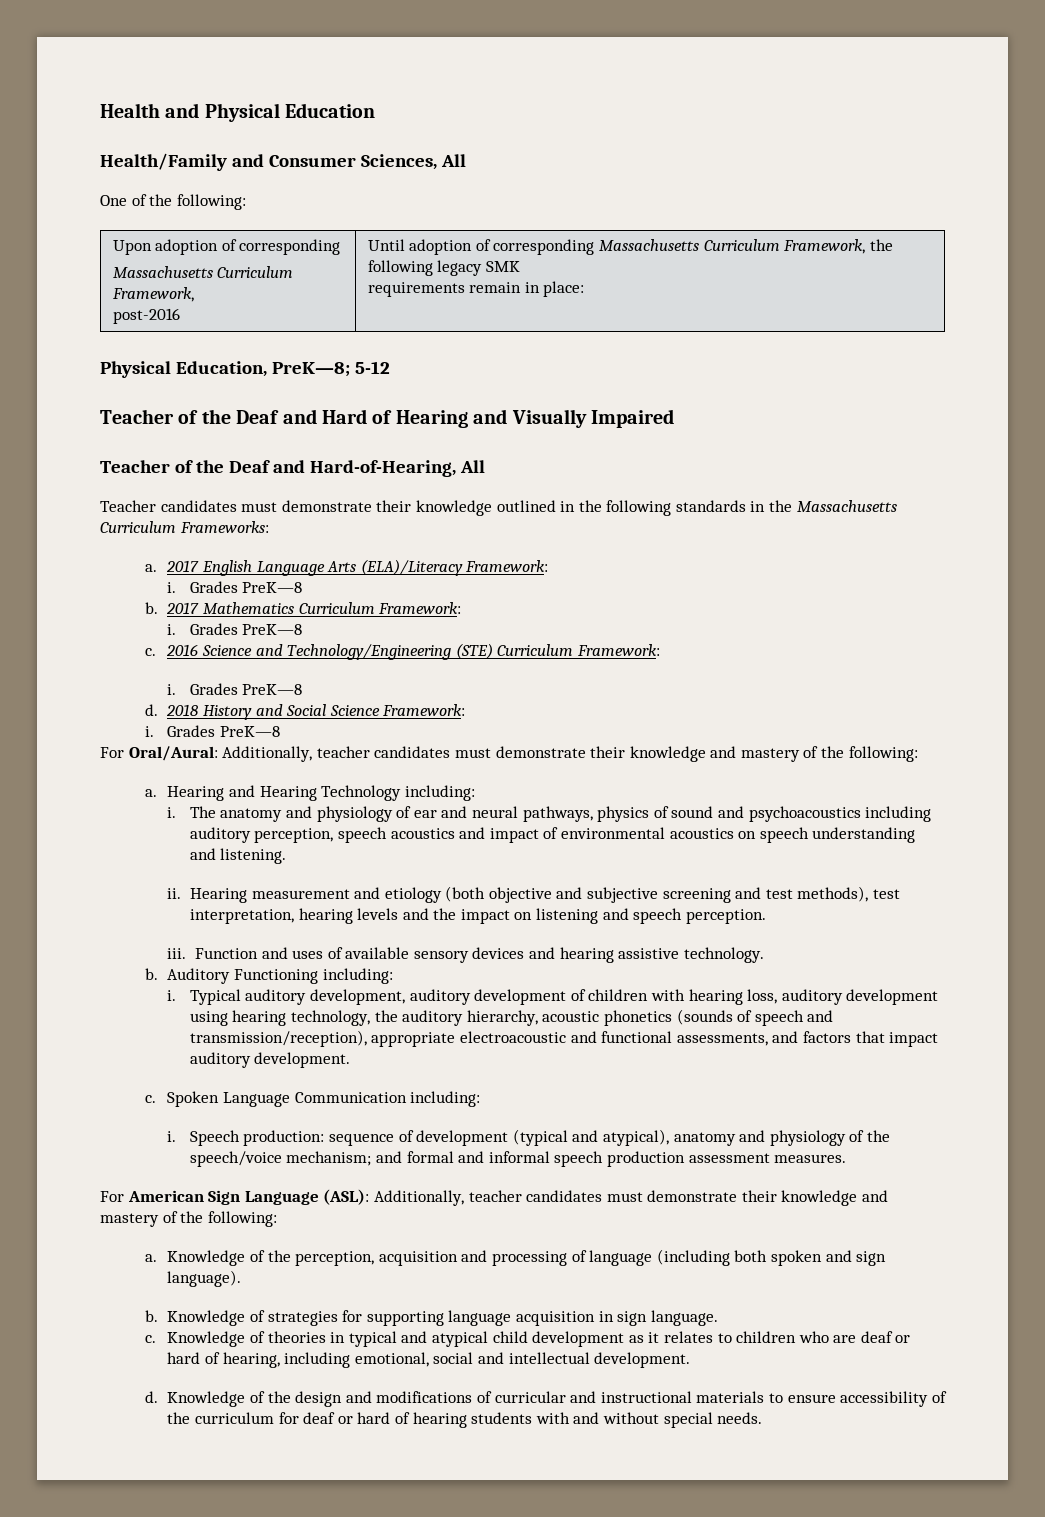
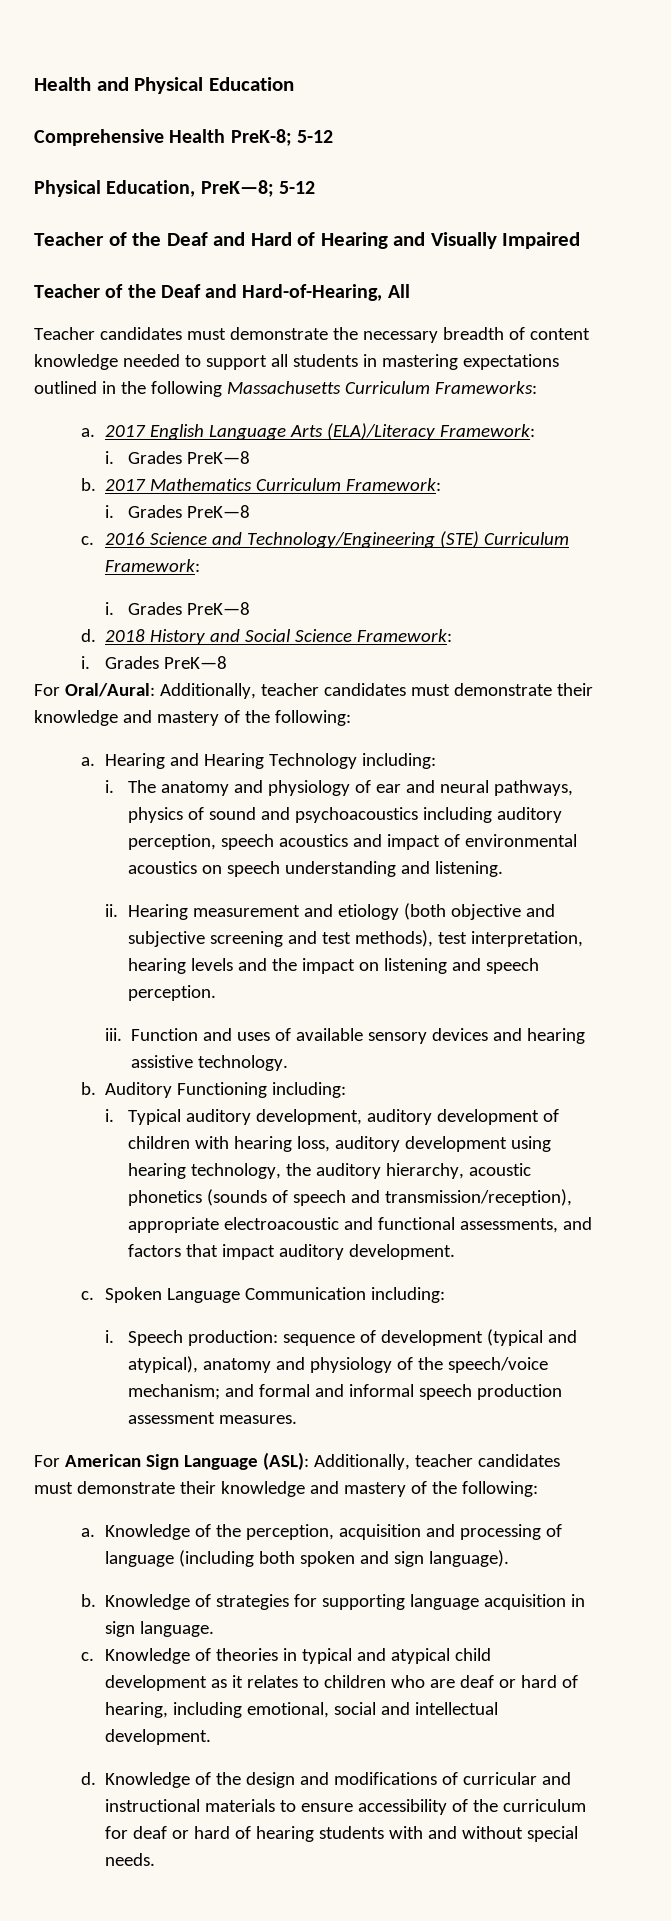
[100,153,466,171] [100,194,246,210] [112,239,341,255] [112,266,294,278] [111,287,194,302] [112,308,180,324] [367,239,893,255] [367,260,520,276] [367,281,585,297] Health/Family and Consumer Sciences, All // One of the following: // Upon adoption of corresponding // Massachusetts Curriculum Framework, // post-2016 | Until adoption of corresponding Massachusetts Curriculum Framework, the following legacy SMK // requirements remain in place: -> [34,129,333,146] Comprehensive Health PreK-8; 5-12
[376,500,492,516] their knowledge -> [332,327,590,343] [34,354,559,370] the necessary breadth of content knowledge needed to support all students in mastering expectations
[675,500,793,512] standards in the -> (222, 389) none

